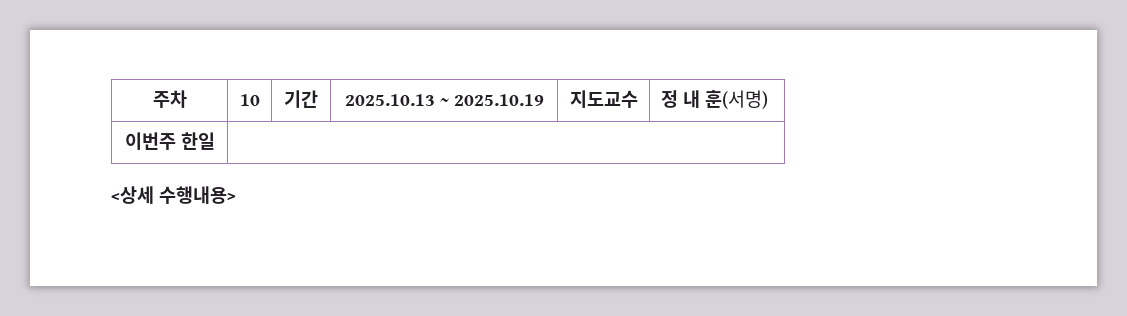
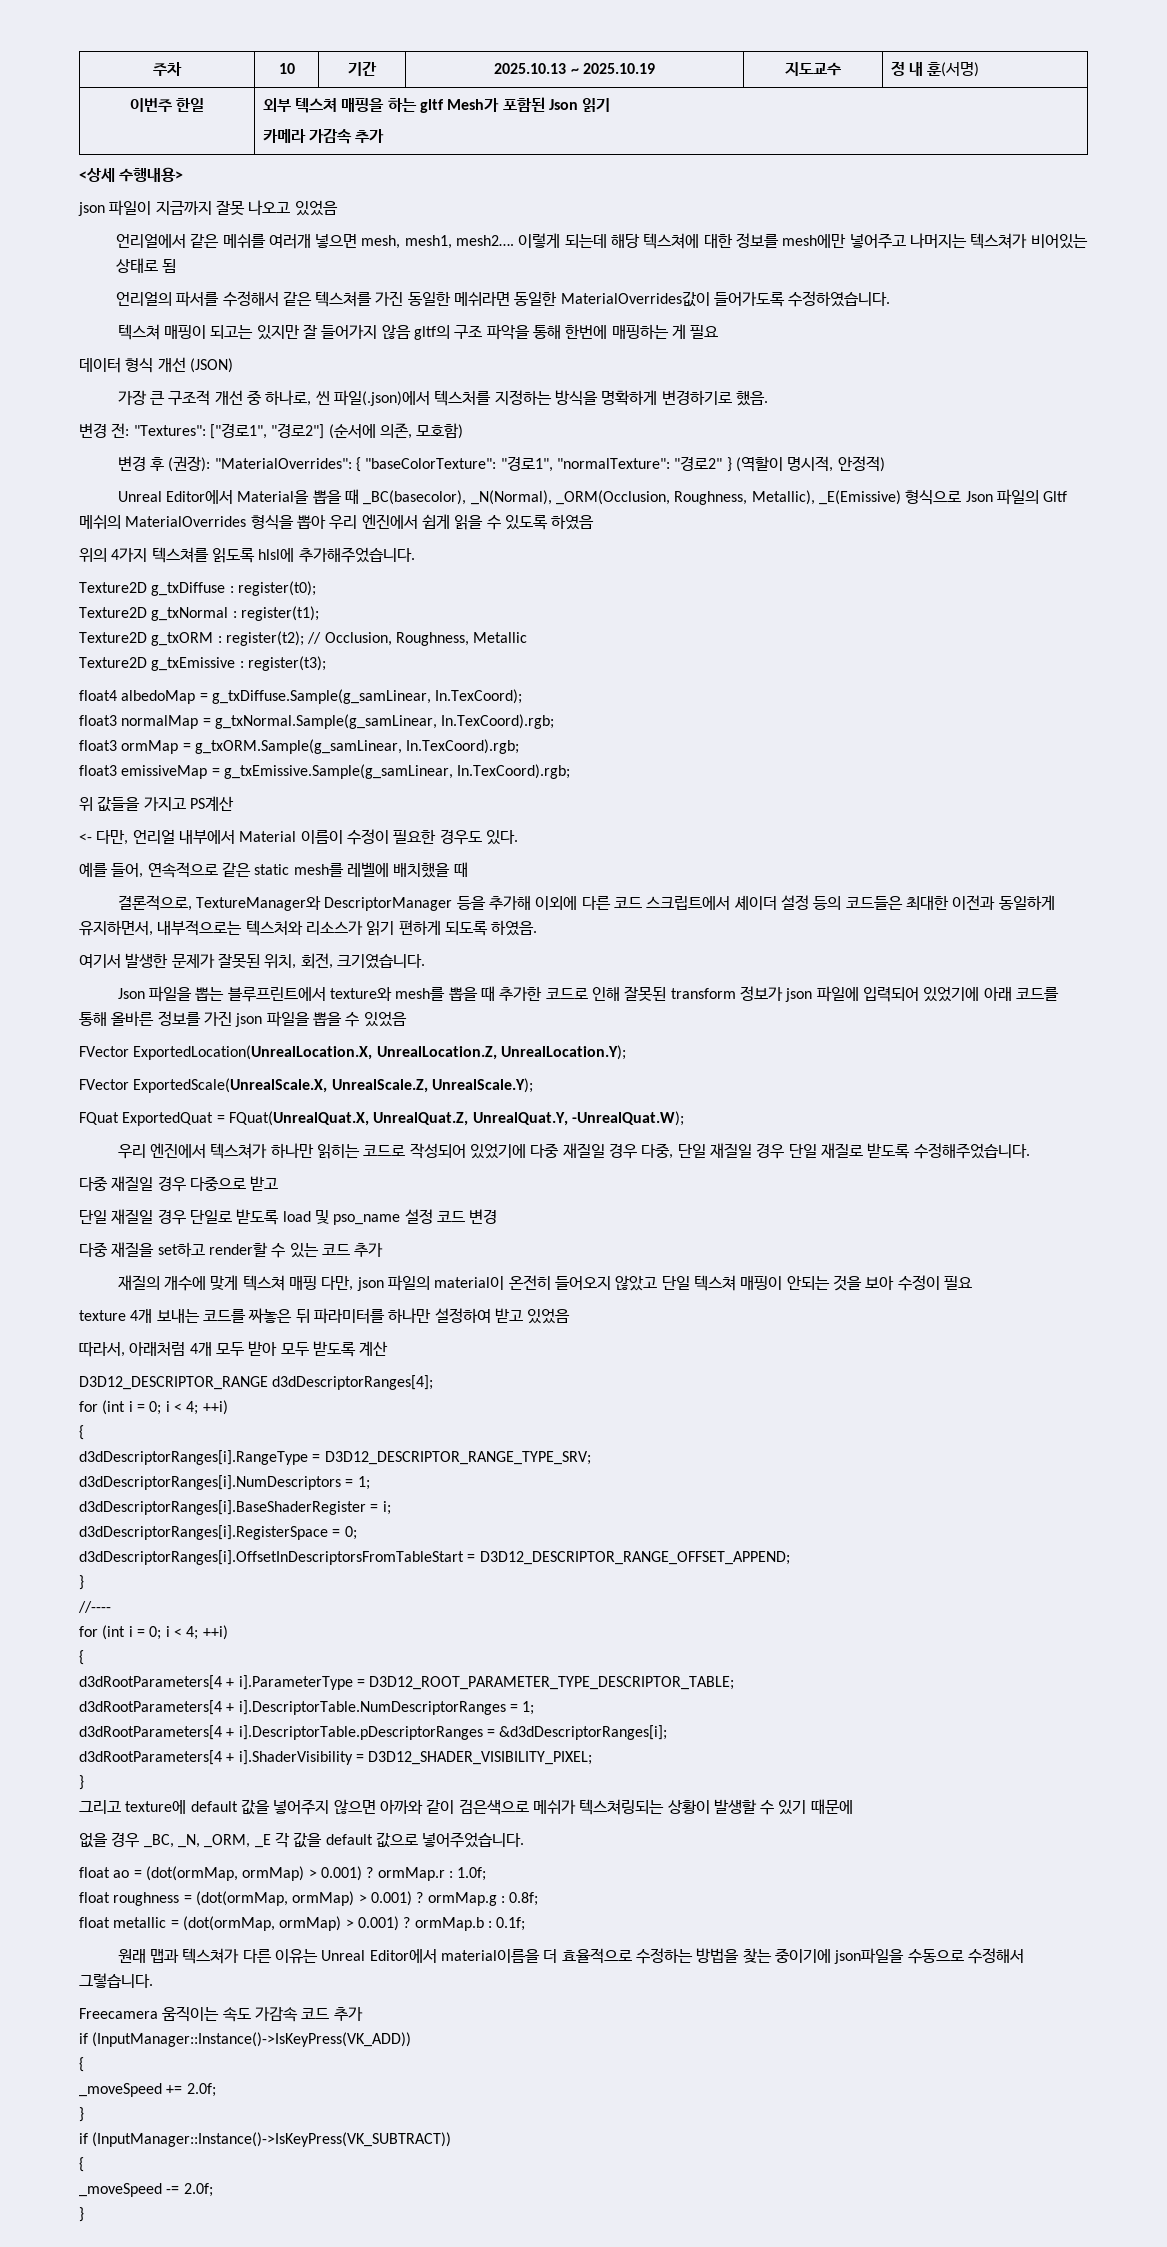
[111,186,236,204] // <상세 수행내용> -> [262,97,611,113] [262,128,385,144] [79,167,184,182] [78,200,338,216] [115,233,1088,249] [115,258,177,273] [115,291,891,307] [117,324,719,340] [79,357,233,373] [117,390,769,406] [79,423,464,439] [117,456,885,472] [117,489,1068,505] [79,514,595,530] [79,547,415,563] [79,581,316,596] [79,606,319,621] [79,631,528,646] [79,656,326,671] [79,689,523,704] [79,714,555,729] [79,739,520,754] [79,764,571,779] [79,796,234,812] [79,829,518,845] [79,862,468,878] [117,895,1055,911] [79,920,538,936] [79,953,425,969] [117,986,1059,1002] [79,1011,407,1027] [79,1045,626,1060] [79,1078,533,1093] [79,1111,684,1126] [117,1143,1030,1159] [79,1176,279,1192] [79,1209,498,1225] [79,1242,384,1258] [117,1275,972,1291] [79,1308,571,1324] [79,1341,389,1357] [79,1375,434,1390] [79,1400,228,1415] [79,1425,84,1440] [79,1450,591,1465] [79,1475,370,1490] [79,1500,391,1515] [79,1525,357,1540] [79,1550,790,1565] [79,1575,84,1590] [78,1601,111,1613] [79,1625,228,1640] [79,1650,84,1665] [79,1675,735,1690] [79,1700,535,1715] [79,1725,668,1740] [79,1750,593,1765] [79,1775,84,1790] [79,1799,853,1815] [79,1832,525,1848] [79,1866,487,1881] [79,1891,539,1906] [79,1916,526,1931] [117,1948,1024,1964] [79,1973,153,1988] [79,2006,363,2022] [79,2032,412,2047] [79,2057,84,2072] [79,2083,216,2097] [79,2107,84,2122] [79,2132,452,2147] [79,2157,84,2172] [79,2183,213,2197] [79,2207,84,2222] 외부 텍스쳐 매핑을 하는 gltf Mesh가 포함된 Json 읽기 // 카메라 가감속 추가 // <상세 수행내용> // json 파일이 지금까지 잘못 나오고 있었음 // 언리얼에서 같은 메쉬를 여러개 넣으면 mesh, mesh1, mesh2…. 이렇게 되는데 해당 텍스쳐에 대한 정보를 mesh에만 넣어주고 나머지는 텍스쳐가 비어있는 상태로 됨 // 언리얼의 파서를 수정해서 같은 텍스쳐를 가진 동일한 메쉬라면 동일한 MaterialOverrides값이 들어가도록 수정하였습니다. // 텍스쳐 매핑이 되고는 있지만 잘 들어가지 않음 gltf의 구조 파악을 통해 한번에 매핑하는 게 필요 // 데이터 형식 개선 (JSON) // 가장 큰 구조적 개선 중 하나로, 씬 파일(.json)에서 텍스처를 지정하는 방식을 명확하게 변경하기로 했음. // 변경 전: "Textures": ["경로1", "경로2"] (순서에 의존, 모호함) // 변경 후 (권장): "MaterialOverrides": { "baseColorTexture": "경로1", "normalTexture": "경로2" } (역할이 명시적, 안정적) // Unreal Editor에서 Material을 뽑을 때 _BC(basecolor), _N(Normal), _ORM(Occlusion, Roughness, Metallic), _E(Emissive) 형식으로 Json 파일의 Gltf 메쉬의 MaterialOverrides 형식을 뽑아 우리 엔진에서 쉽게 읽을 수 있도록 하였음 // 위의 4가지 텍스쳐를 읽도록 hlsl에 추가해주었습니다. // Texture2D g_txDiffuse : register(t0); // Texture2D g_txNormal : register(t1); // Texture2D g_txORM : register(t2); // Occlusion, Roughness, Metallic // Texture2D g_txEmissive : register(t3); // float4 albedoMap = g_txDiffuse.Sample(g_samLinear, In.TexCoord); // float3 normalMap = g_txNormal.Sample(g_samLinear, In.TexCoord).rgb; // float3 ormMap = g_txORM.Sample(g_samLinear, In.TexCoord).rgb; // float3 emissiveMap = g_txEmissive.Sample(g_samLinear, In.TexCoord).rgb; // 위 값들을 가지고 PS계산 // <- 다만, 언리얼 내부에서 Material 이름이 수정이 필요한 경우도 있다. // 예를 들어, 연속적으로 같은 static mesh를 레벨에 배치했을 때 // 결론적으로, TextureManager와 DescriptorManager 등을 추가해 이외에 다른 코드 스크립트에서 셰이더 설정 등의 코드들은 최대한 이전과 동일하게 유지하면서, 내부적으로는 텍스처와 리소스가 읽기 편하게 되도록 하였음. // 여기서 발생한 문제가 잘못된 위치, 회전, 크기였습니다. // Json 파일을 뽑는 블루프린트에서 texture와 mesh를 뽑을 때 추가한 코드로 인해 잘못된 transform 정보가 json 파일에 입력되어 있었기에 아래 코드를 통해 올바른 정보를 가진 json 파일을 뽑을 수 있었음 // FVector ExportedLocation(UnrealLocation.X, UnrealLocation.Z, UnrealLocation.Y); // FVector ExportedScale(UnrealScale.X, UnrealScale.Z, UnrealScale.Y); // FQuat ExportedQuat = FQuat(UnrealQuat.X, UnrealQuat.Z, UnrealQuat.Y, -UnrealQuat.W); // 우리 엔진에서 텍스쳐가 하나만 읽히는 코드로 작성되어 있었기에 다중 재질일 경우 다중, 단일 재질일 경우 단일 재질로 받도록 수정해주었습니다. // 다중 재질일 경우 다중으로 받고 // 단일 재질일 경우 단일로 받도록 load 및 pso_name 설정 코드 변경 // 다중 재질을 set하고 render할 수 있는 코드 추가 // 재질의 개수에 맞게 텍스쳐 매핑 다만, json 파일의 material이 온전히 들어오지 않았고 단일 텍스쳐 매핑이 안되는 것을 보아 수정이 필요 // texture 4개 보내는 코드를 짜놓은 뒤 파라미터를 하나만 설정하여 받고 있었음 // 따라서, 아래처럼 4개 모두 받아 모두 받도록 계산 // D3D12_DESCRIPTOR_RANGE d3dDescriptorRanges[4]; // for (int i = 0; i < 4; ++i) // { // d3dDescriptorRanges[i].RangeType = D3D12_DESCRIPTOR_RANGE_TYPE_SRV; // d3dDescriptorRanges[i].NumDescriptors = 1; // d3dDescriptorRanges[i].BaseShaderRegister = i; // d3dDescriptorRanges[i].RegisterSpace = 0; // d3dDescriptorRanges[i].OffsetInDescriptorsFromTableStart = D3D12_DESCRIPTOR_RANGE_OFFSET_APPEND; // } // //---- // for (int i = 0; i < 4; ++i) // { // d3dRootParameters[4 + i].ParameterType = D3D12_ROOT_PARAMETER_TYPE_DESCRIPTOR_TABLE; // d3dRootParameters[4 + i].DescriptorTable.NumDescriptorRanges = 1; // d3dRootParameters[4 + i].DescriptorTable.pDescriptorRanges = &d3dDescriptorRanges[i]; // d3dRootParameters[4 + i].ShaderVisibility = D3D12_SHADER_VISIBILITY_PIXEL; // } // 그리고 texture에 default 값을 넣어주지 않으면 아까와 같이 검은색으로 메쉬가 텍스쳐링되는 상황이 발생할 수 있기 때문에 // 없을 경우 _BC, _N, _ORM, _E 각 값을 default 값으로 넣어주었습니다. // float ao = (dot(ormMap, ormMap) > 0.001) ? ormMap.r : 1.0f; // float roughness = (dot(ormMap, ormMap) > 0.001) ? ormMap.g : 0.8f; // float metallic = (dot(ormMap, ormMap) > 0.001) ? ormMap.b : 0.1f; // 원래 맵과 텍스쳐가 다른 이유는 Unreal Editor에서 material이름을 더 효율적으로 수정하는 방법을 찾는 중이기에 json파일을 수동으로 수정해서 그렇습니다. // Freecamera 움직이는 속도 가감속 코드 추가 // if (InputManager::Instance()->IsKeyPress(VK_ADD)) // { // _moveSpeed += 2.0f; // } // if (InputManager::Instance()->IsKeyPress(VK_SUBTRACT)) // { // _moveSpeed -= 2.0f; // }

